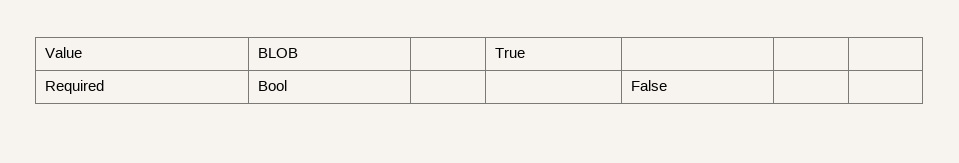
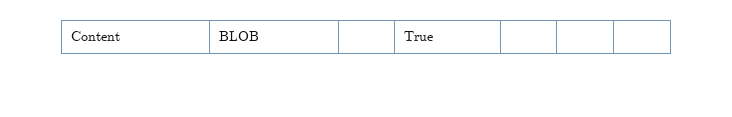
[44,47,82,58] Value -> [70,31,120,41] Content
[44,80,104,94] [257,80,287,91] [630,80,667,91] // Required | Bool | | | False | | -> (433, 36) none

